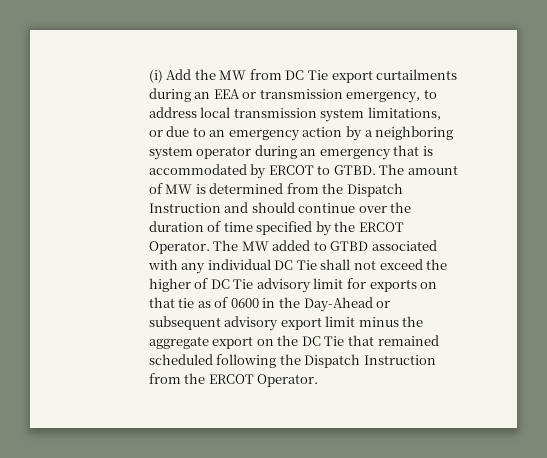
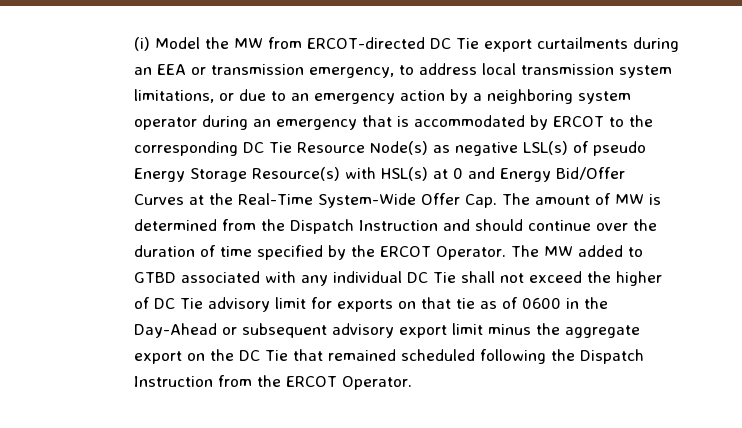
[166,69,192,80] Add -> [154,37,200,49] Model
(282, 74) none -> [306,37,425,49] ERCOT-directed
[333,165,376,175] GTBD. -> [628,115,653,127] [133,141,646,156] [133,167,625,182] [133,193,497,208] the corresponding DC Tie Resource Node(s) as negative LSL(s) of pseudo Energy Storage Resource(s) with HSL(s) at 0 and Energy Bid/Offer Curves at the Real-Time System-Wide Offer Cap.

